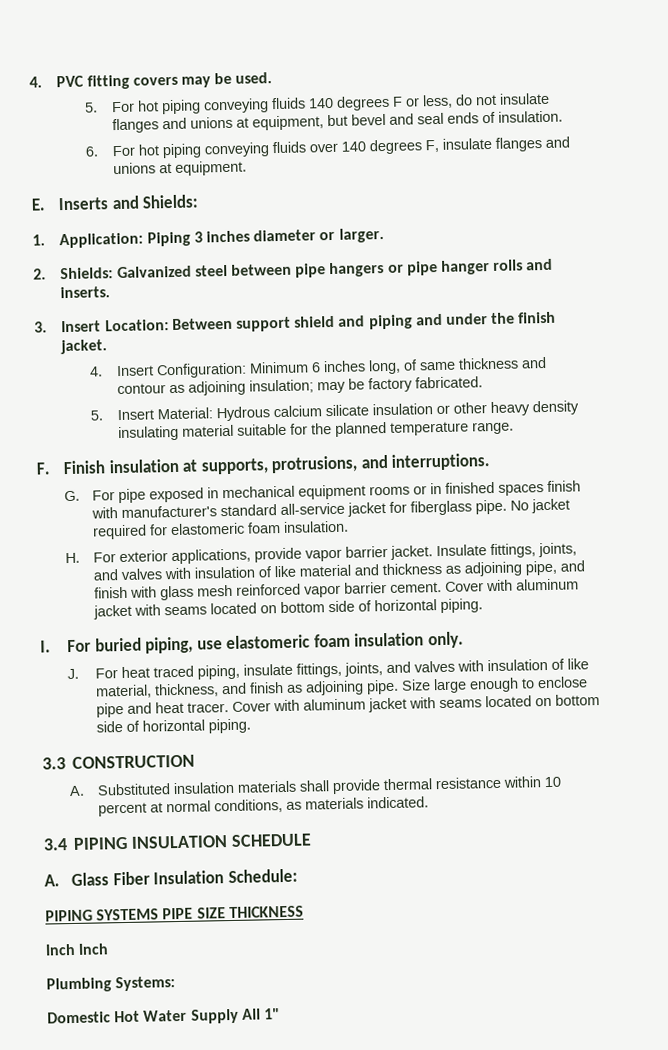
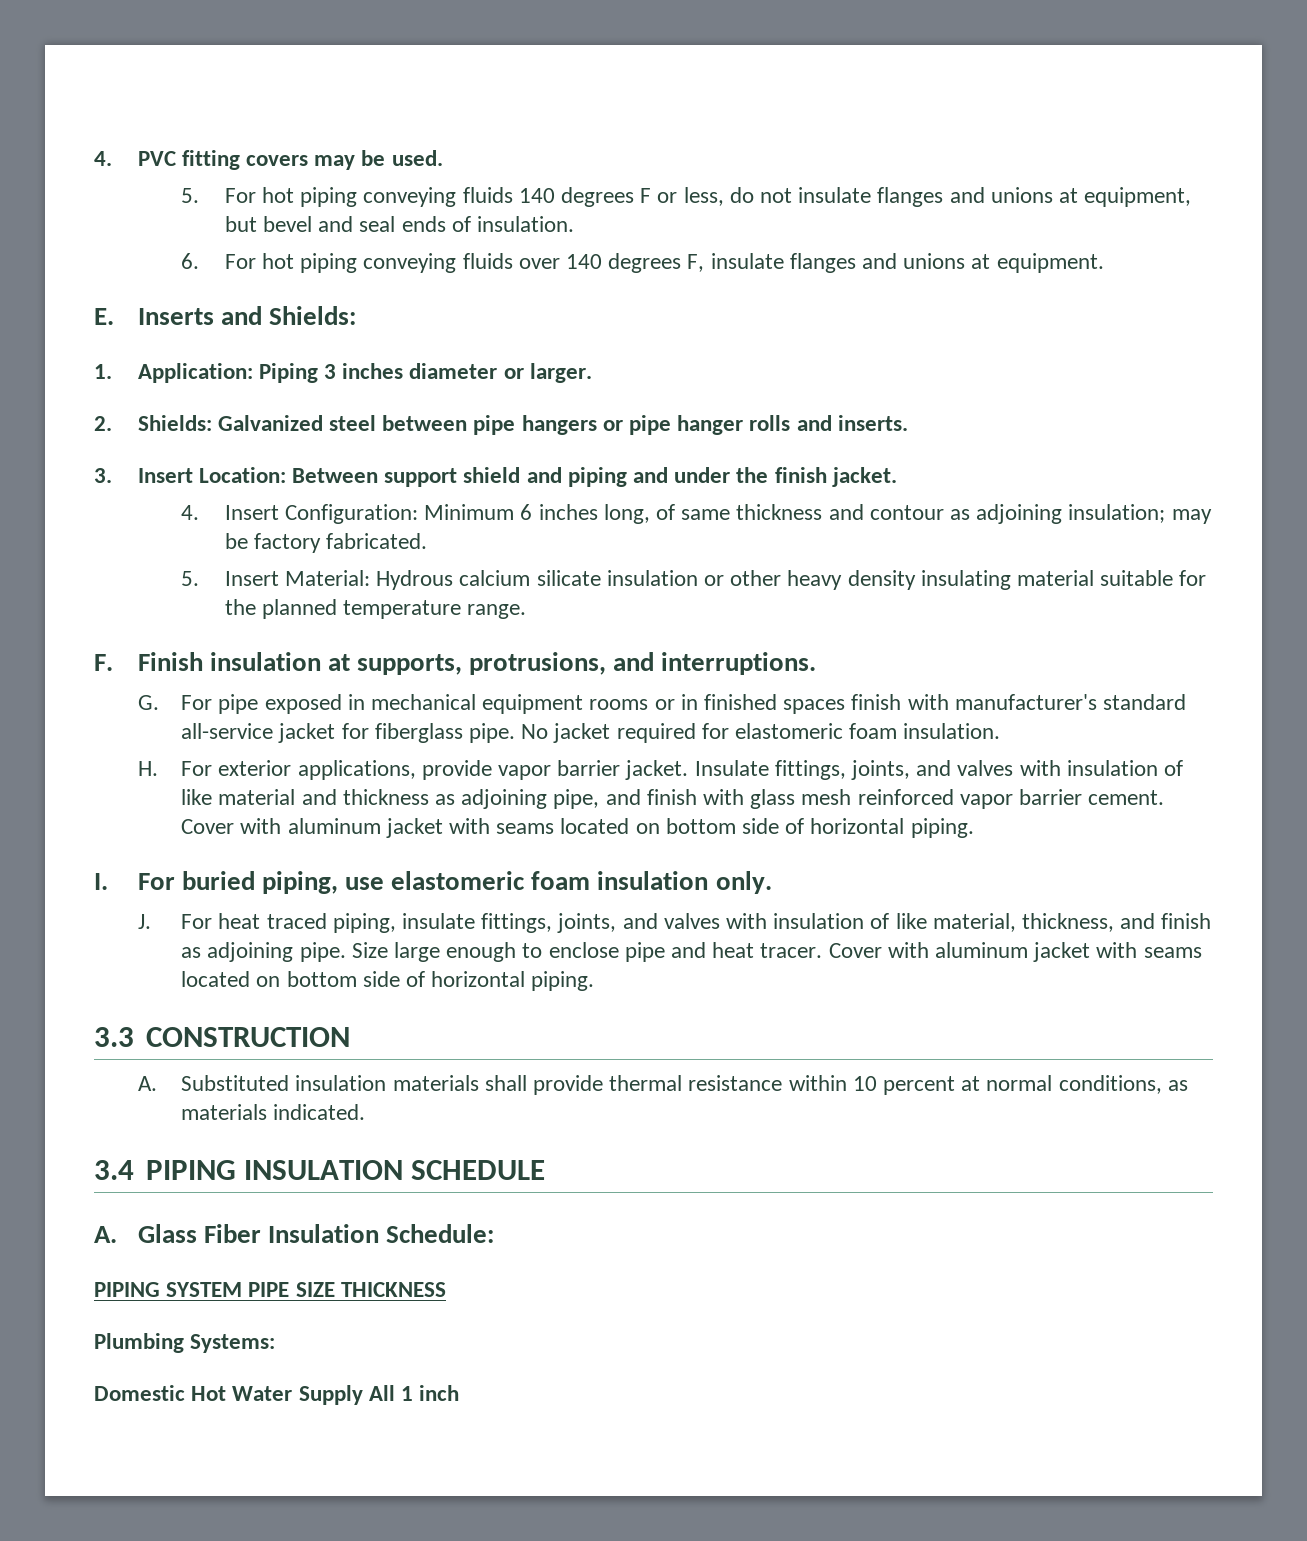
[96,908,160,921] SYSTEMS -> [166,1282,243,1297] SYSTEM
[45,943,110,956] // Inch Inch -> (446, 1289) none
[263,1008,280,1020] 1" -> [401,1385,460,1401] 1 inch

